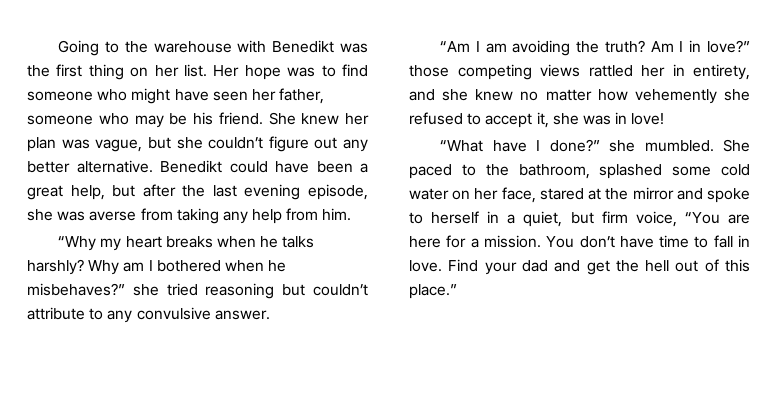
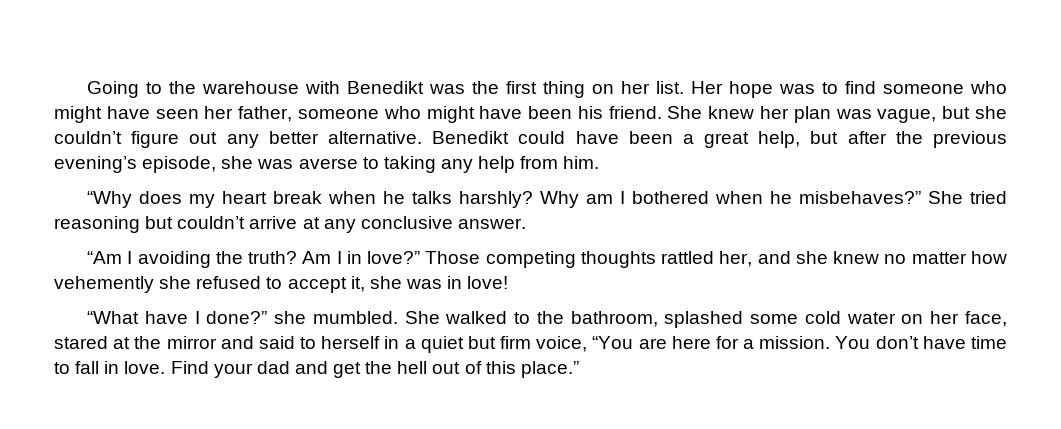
[134,113,188,128] may be -> [426,106,573,123] might have been
[212,184,301,200] last evening -> [933,131,1007,148] [54,156,137,173] previous evening’s
[140,208,173,221] from -> [362,157,379,169] to
(97, 243) none -> [139,191,183,204] does
[165,236,213,248] breaks -> [273,191,323,204] break
[132,284,159,296] she -> [928,191,964,204] She
[27,307,211,323] attribute to any convulsive -> [249,216,453,233] arrive at any conclusive
[485,43,507,53] am -> (133, 257) none
[409,64,750,80] those competing views rattled her in entirety, -> [425,251,753,268] Those competing thoughts rattled her,
[409,164,452,179] paced -> [445,311,508,324] walked
[707,188,750,203] spoke -> [258,336,295,349] said
[523,211,563,227] quiet, -> [420,336,464,353] quiet

